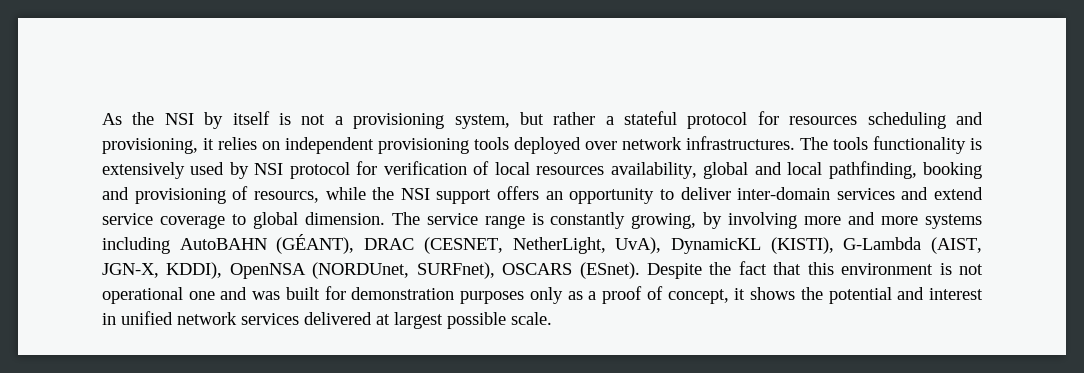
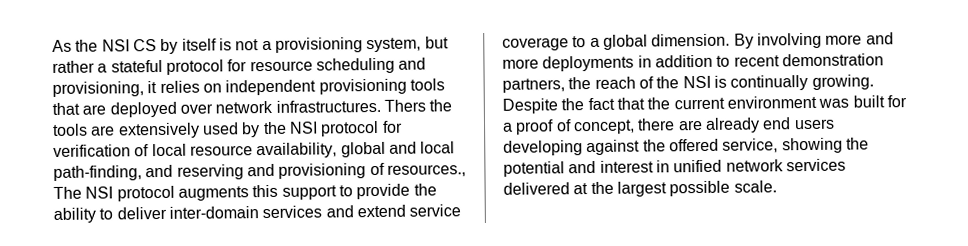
(194, 119) none -> [132,39,157,52] CS
[789,116,858,125] resources -> [249,60,313,72] resource
(509, 143) none -> [52,102,107,115] that are
[800,136,982,154] The tools functionality is -> [383,99,453,112] [52,123,116,136] Thers the tools are
(249, 170) none -> [262,121,287,135] the
[536,166,605,175] resources -> [189,145,253,156] resource
[828,161,982,179] [102,186,655,204] pathfinding, booking and provisioning of resourcs, while the NSI support offers an opportunity -> [53,162,466,181] [53,183,437,202] [53,207,96,223] path-finding, and reserving and provisioning of resources., The NSI protocol augments this support to provide the ability
(246, 219) none -> [589,37,600,48] a
[391,212,982,229] [102,234,983,254] [102,261,984,279] [102,286,796,304] The service range is constantly growing, by involving more and more systems including AutoBAHN (GÉANT), DRAC (CESNET, NetherLight, UvA), DynamicKL (KISTI), G-Lambda (AIST, JGN-X, KDDI), OpenNSA (NORDUnet, SURFnet), OSCARS (ESnet). Despite the fact that this environment is not operational one and was built for demonstration purposes only as a proof of concept, it shows -> [733,32,894,49] [502,53,884,72] [502,74,874,93] [502,95,907,114] [502,117,835,135] [503,137,843,156] By involving more and more deployments in addition to recent demonstration partners, the reach of the NSI is continually growing. Despite the fact that the current environment was built for a proof of concept, there are already end users developing against the offered service, showing
(390, 319) none -> [590,181,614,195] the

